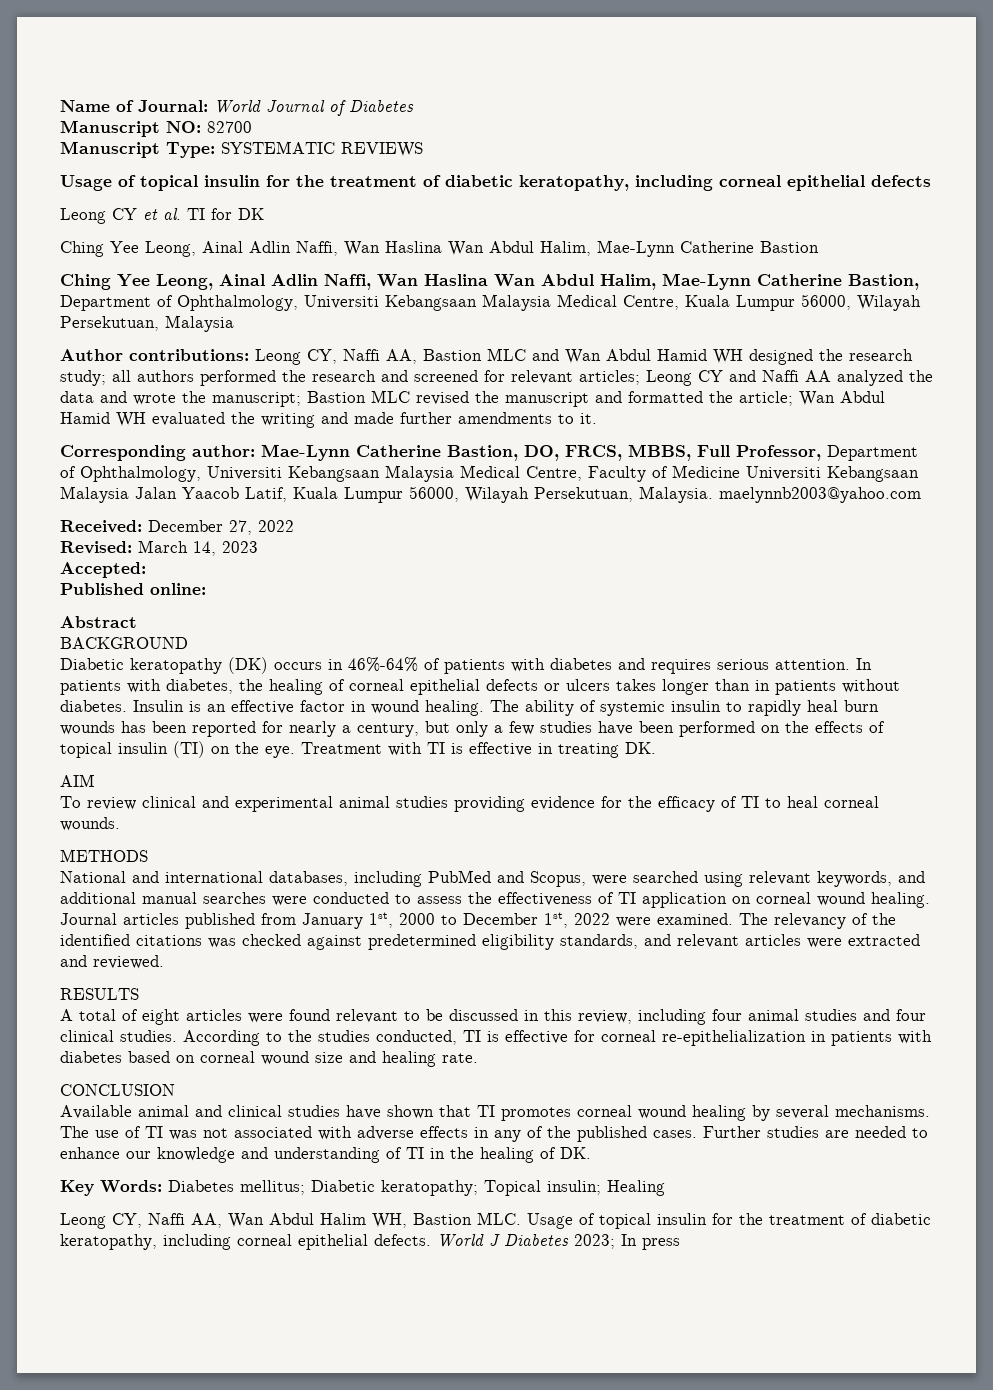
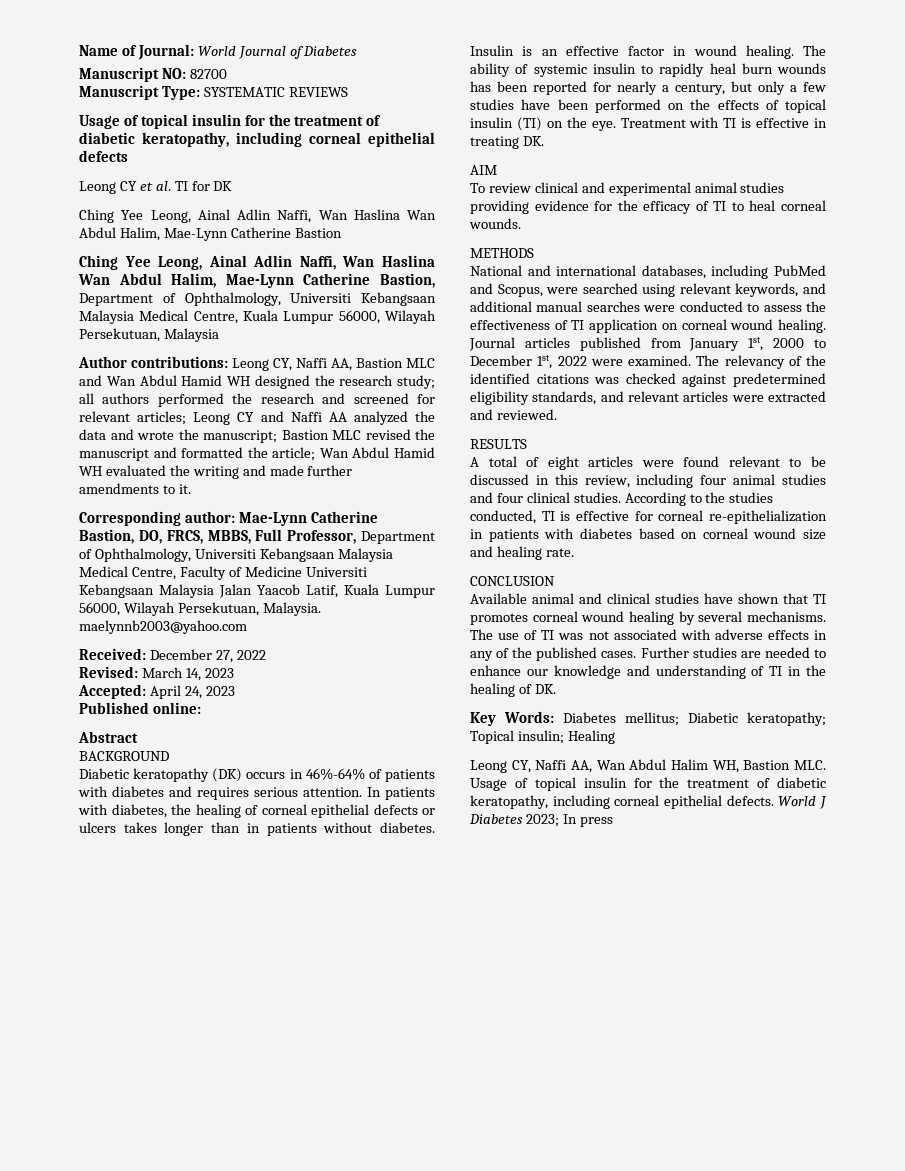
(146, 570) none -> [149,685,235,699] April 24, 2023

